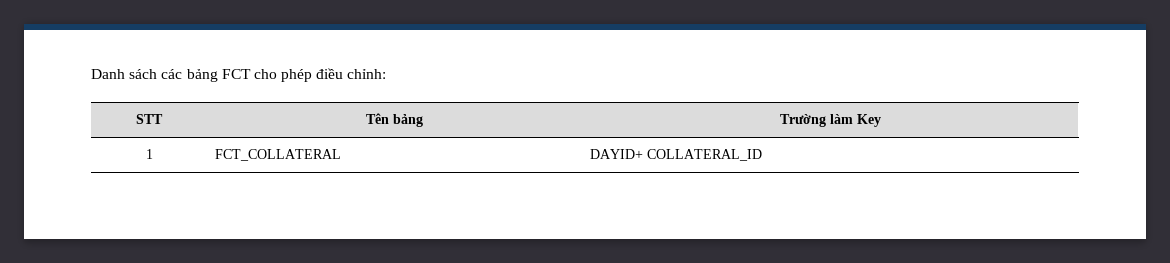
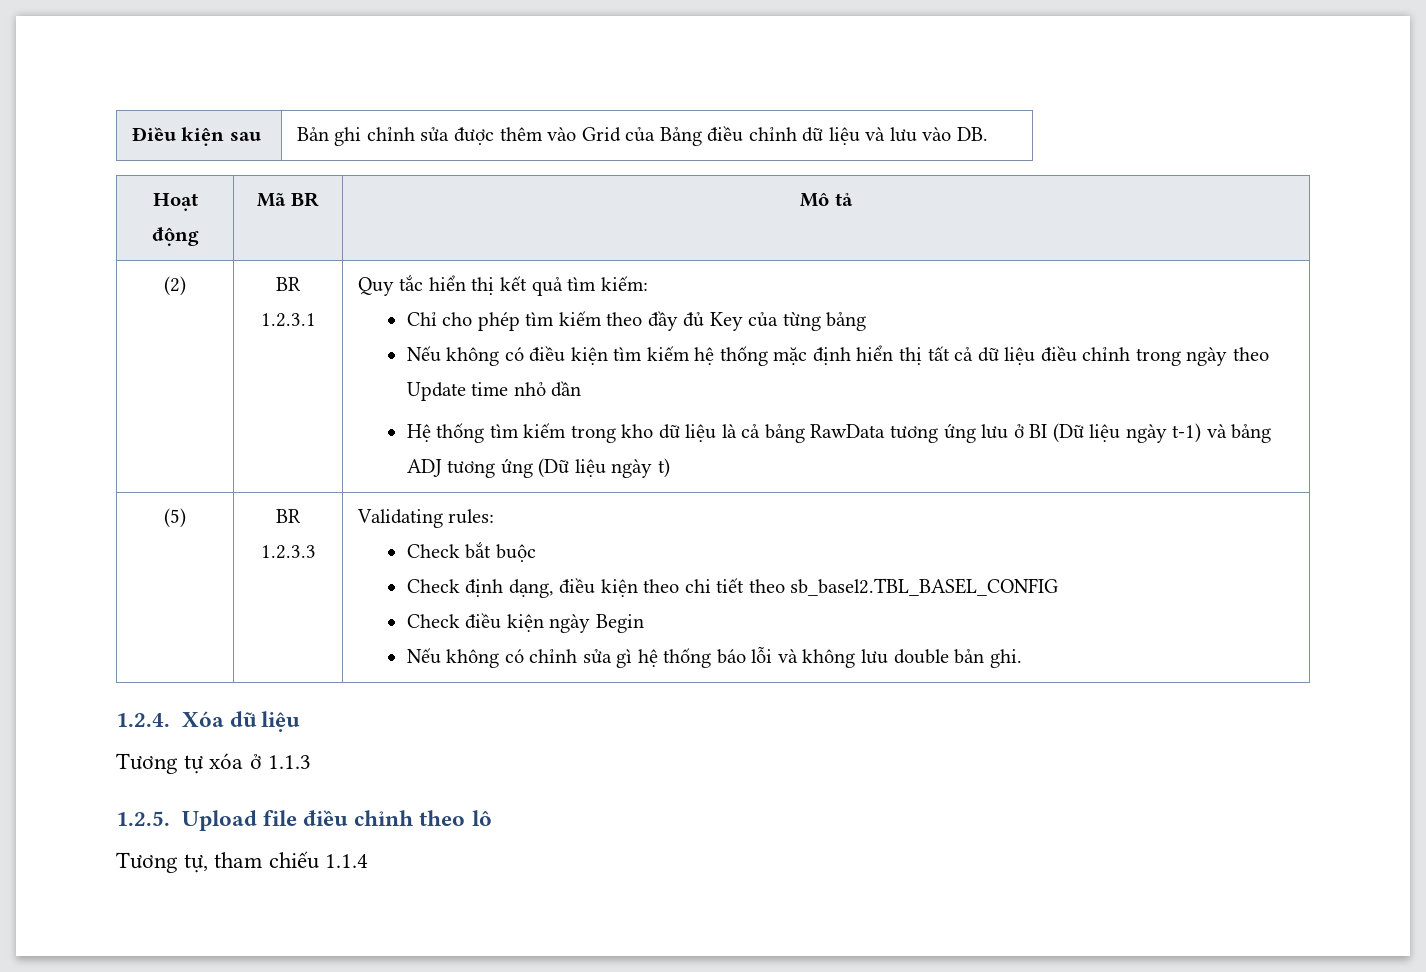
[91,68,387,82] [136,114,163,124] [365,113,423,127] [779,114,881,127] [145,149,153,159] [214,149,341,161] [589,149,762,161] Danh sách các bảng FCT cho phép điều chỉnh: // STT | Tên bảng | Trường làm Key // 1 | FCT_COLLATERAL | DAYID+ COLLATERAL_ID -> [131,127,261,146] [296,126,988,146] [152,193,198,211] [151,227,199,246] [257,192,319,207] [800,193,853,207] [164,276,186,296] [276,277,301,291] [260,313,316,327] [357,275,648,296] [406,311,867,331] [406,345,1269,366] [406,381,582,401] [406,423,1272,443] [406,458,670,478] [164,508,186,528] [276,509,301,523] [260,545,316,559] [356,509,495,528] [406,542,536,563] [406,578,1059,598] [406,613,644,633] [406,646,1022,668] [116,711,300,732] [116,753,311,774] [116,810,492,831] [116,851,368,873] Điều kiện sau | Bản ghi chỉnh sửa được thêm vào Grid của Bảng điều chỉnh dữ liệu và lưu vào DB. // Hoạt động | Mã BR | Mô tả // (2) | BR 1.2.3.1 | Quy tắc hiển thị kết quả tìm kiếm: // Chỉ cho phép tìm kiếm theo đầy đủ Key của từng bảng // Nếu không có điều kiện tìm kiếm hệ thống mặc định hiển thị tất cả dữ liệu điều chỉnh trong ngày theo Update time nhỏ dần // Hệ thống tìm kiếm trong kho dữ liệu là cả bảng RawData tương ứng lưu ở BI (Dữ liệu ngày t-1) và bảng ADJ tương ứng (Dữ liệu ngày t) // (5) | BR 1.2.3.3 | Validating rules: // Check bắt buộc // Check định dạng, điều kiện theo chi tiết theo sb_basel2.TBL_BASEL_CONFIG // Check điều kiện ngày Begin // Nếu không có chỉnh sửa gì hệ thống báo lỗi và không lưu double bản ghi. // 1.2.4. Xóa dữ liệu // Tương tự xóa ở 1.1.3 // 1.2.5. Upload file điều chỉnh theo lô // Tương tự, tham chiếu 1.1.4

